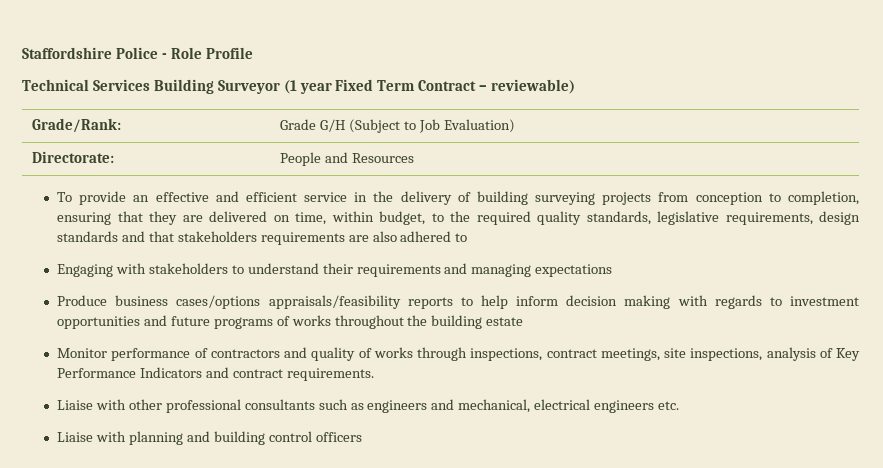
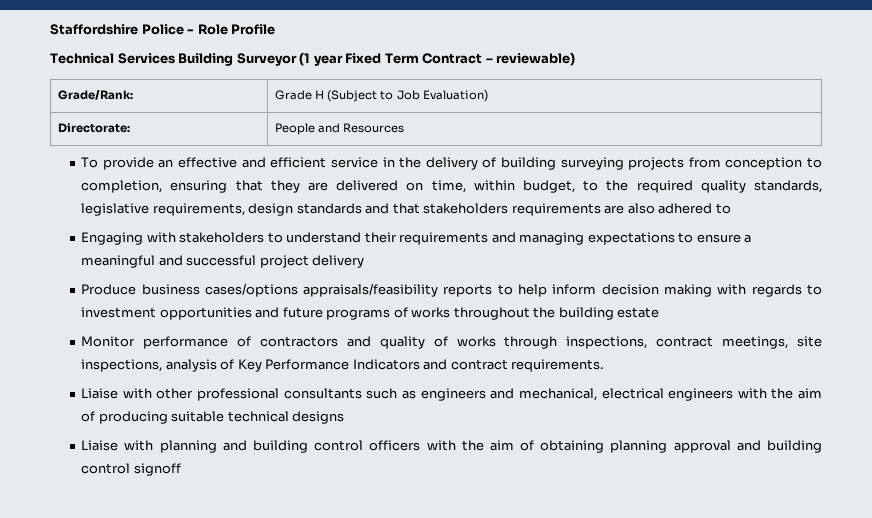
[320,119,346,132] G/H -> [315,90,325,99] H
(613, 270) none -> [678,232,752,243] [81,255,365,268] to ensure a meaningful and successful project delivery
[658,401,680,410] etc. -> [737,388,822,399] [81,411,345,424] with the aim of producing suitable technical designs
(362, 437) none -> [426,440,823,453] [81,463,181,476] with the aim of obtaining planning approval and building control signoff

